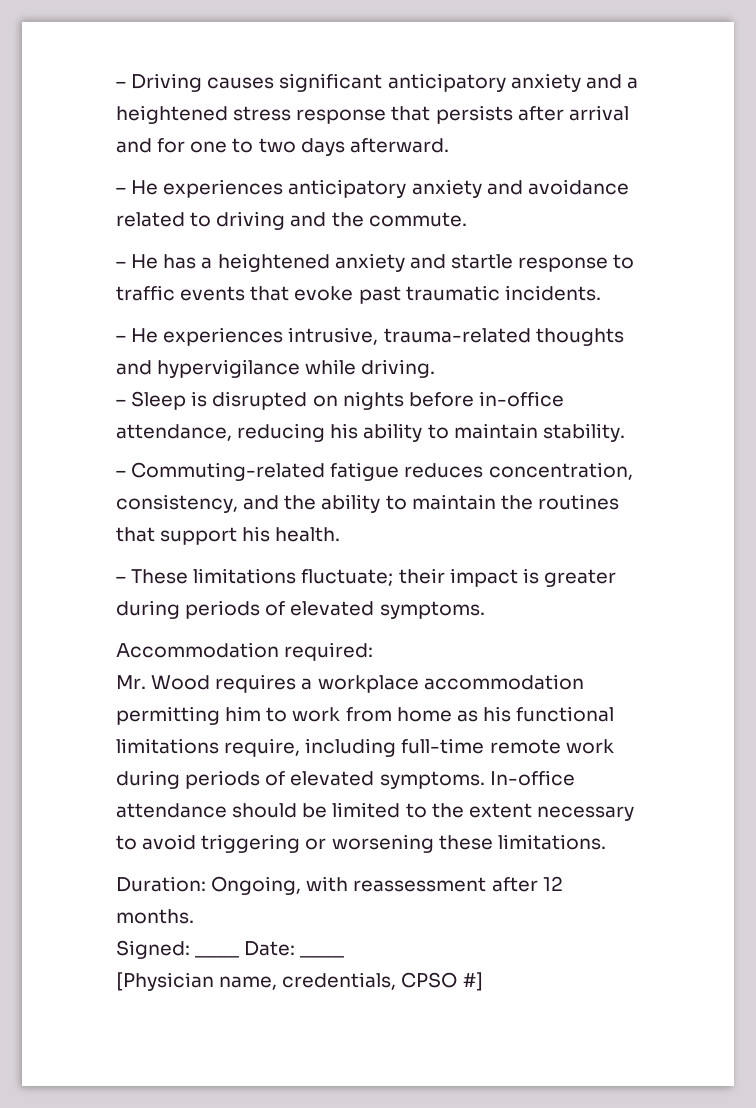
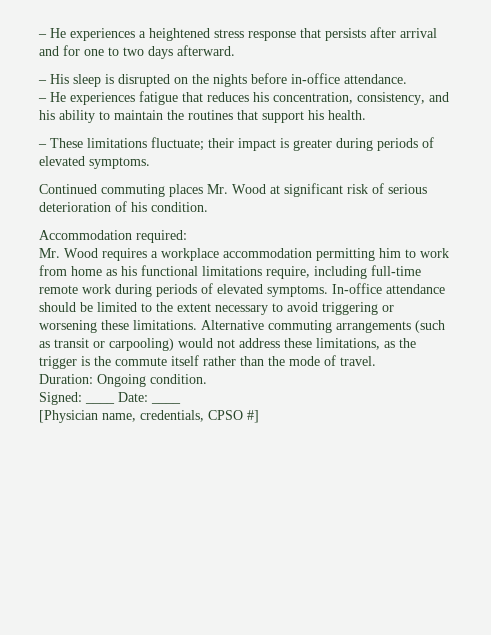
[116,73,622,92] – Driving causes significant anticipatory anxiety and -> [38,28,135,41] – He experiences
[131,179,629,198] [116,211,467,230] [116,253,635,272] [116,285,601,304] [116,327,624,346] [116,359,436,378] [116,391,564,410] [116,423,625,442] [116,462,484,481] He experiences anticipatory anxiety and avoidance related to driving and the commute. // – He has a heightened anxiety and startle response to traffic events that evoke past traumatic incidents. // – He experiences intrusive, trauma-related thoughts and hypervigilance while driving. // – Sleep is disrupted on nights before in-office attendance, reducing his ability to maintain stability. // – Commuting-related fatigue reduces -> [50,73,407,87] [38,91,269,105] His sleep is disrupted on the nights before in-office attendance. // – He experiences fatigue that reduces his
[284,495,317,510] the -> [39,110,55,120] his
(485, 610) none -> [39,183,427,197] [39,201,208,212] // Continued commuting places Mr. Wood at significant risk of serious deterioration of his condition.
[116,876,563,895] [116,909,194,924] // Duration: Ongoing, with reassessment after 12 months. -> [201,320,445,333] [39,338,416,351] [39,355,376,369] [39,374,207,387] Alternative commuting arrangements (such as transit or carpooling) would not address these limitations, as the trigger is the commute itself rather than the mode of travel. // Duration: Ongoing condition.

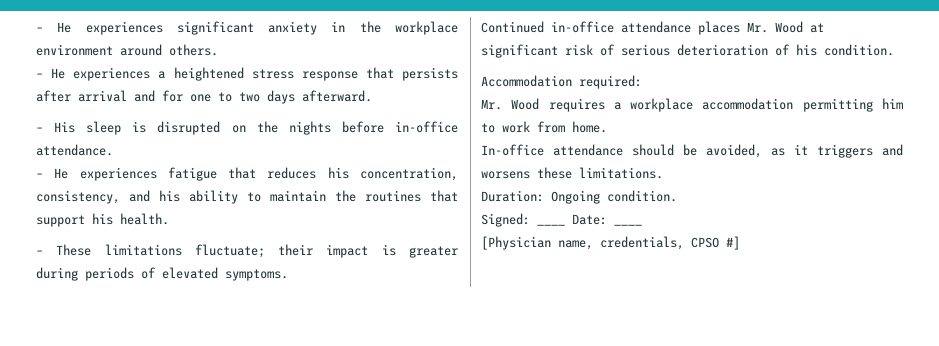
[38,28,135,41] – He experiences -> [36,21,458,35] [36,44,218,56] [36,67,151,81] – He experiences significant anxiety in the workplace environment around others. // – He experiences
[101,184,165,197] commuting -> [551,21,691,33] in-office attendance
[71,265,421,279] [39,283,445,297] [39,302,394,315] [39,320,445,333] [39,338,416,351] [39,355,376,369] home as his functional limitations require, including full-time remote work during periods of elevated symptoms. In-office attendance should be limited to the extent necessary to avoid triggering or worsening these limitations. Alternative commuting arrangements (such as transit or carpooling) would not address these limitations, as the trigger is the commute itself rather than the mode of travel. -> [572,121,607,133] [481,144,903,158] [481,167,663,179] home. // In-office attendance should be avoided, as it triggers and worsens these limitations.

